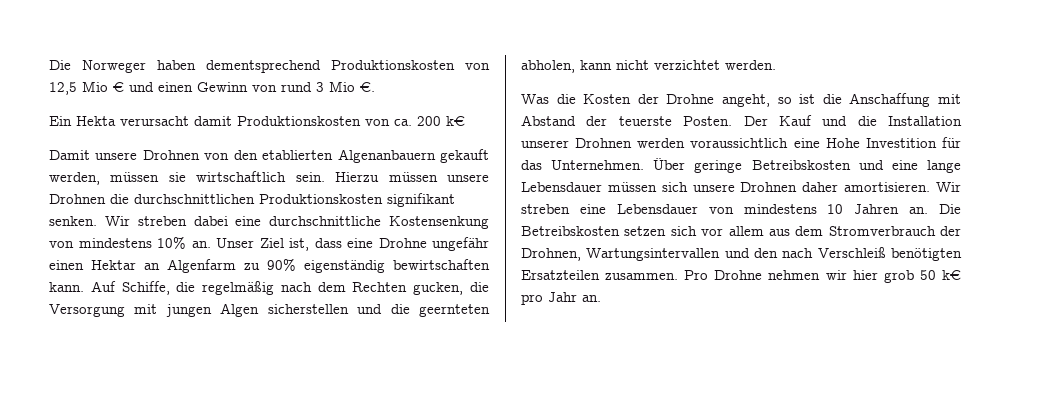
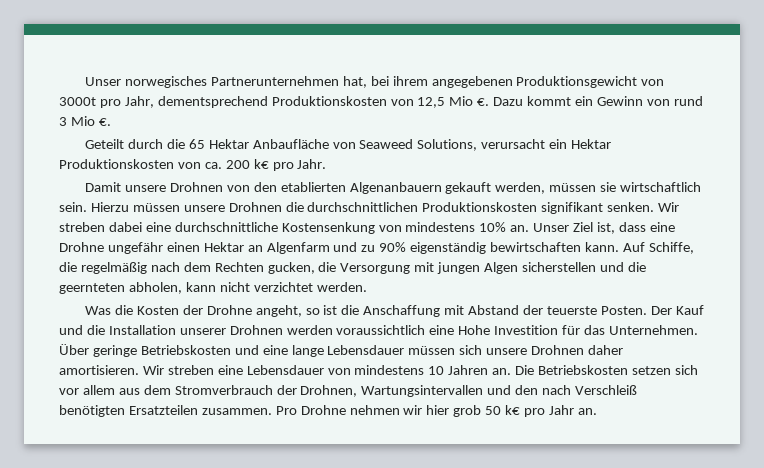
[49,60,196,73] Die Norweger haben -> [85,76,665,88] [59,96,154,108] Unser norwegisches Partnerunternehmen hat, bei ihrem angegebenen Produktionsgewicht von 3000t pro Jahr,
[113,82,193,92] € und einen -> [477,96,594,106] €. Dazu kommt ein
[49,116,232,126] Ein Hekta verursacht damit -> [85,139,612,151] Geteilt durch die 65 Hektar Anbaufläche von Seaweed Solutions, verursacht ein Hektar
(465, 121) none -> [272,159,327,171] pro Jahr.
(236, 266) none -> [333,242,358,252] und
[751,160,851,170] Betreibskosten -> [140,345,231,355] Betriebskosten
[521,226,620,236] Betreibskosten -> [538,365,629,375] Betriebskosten

